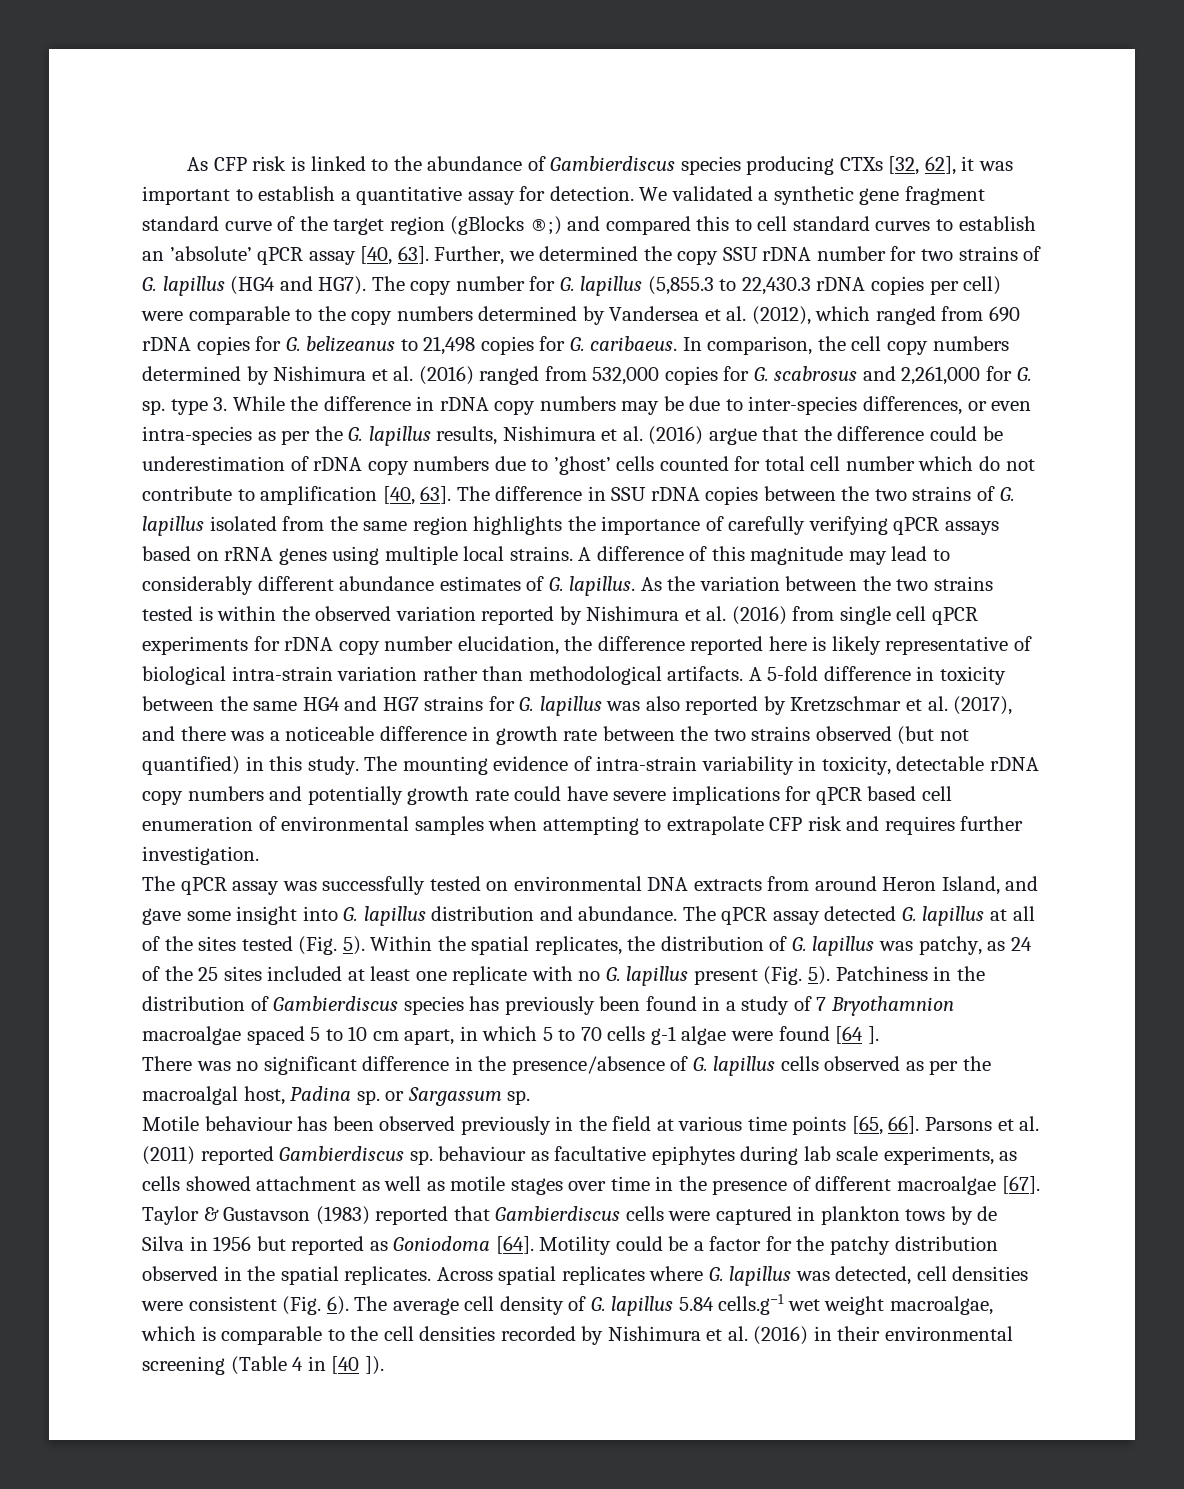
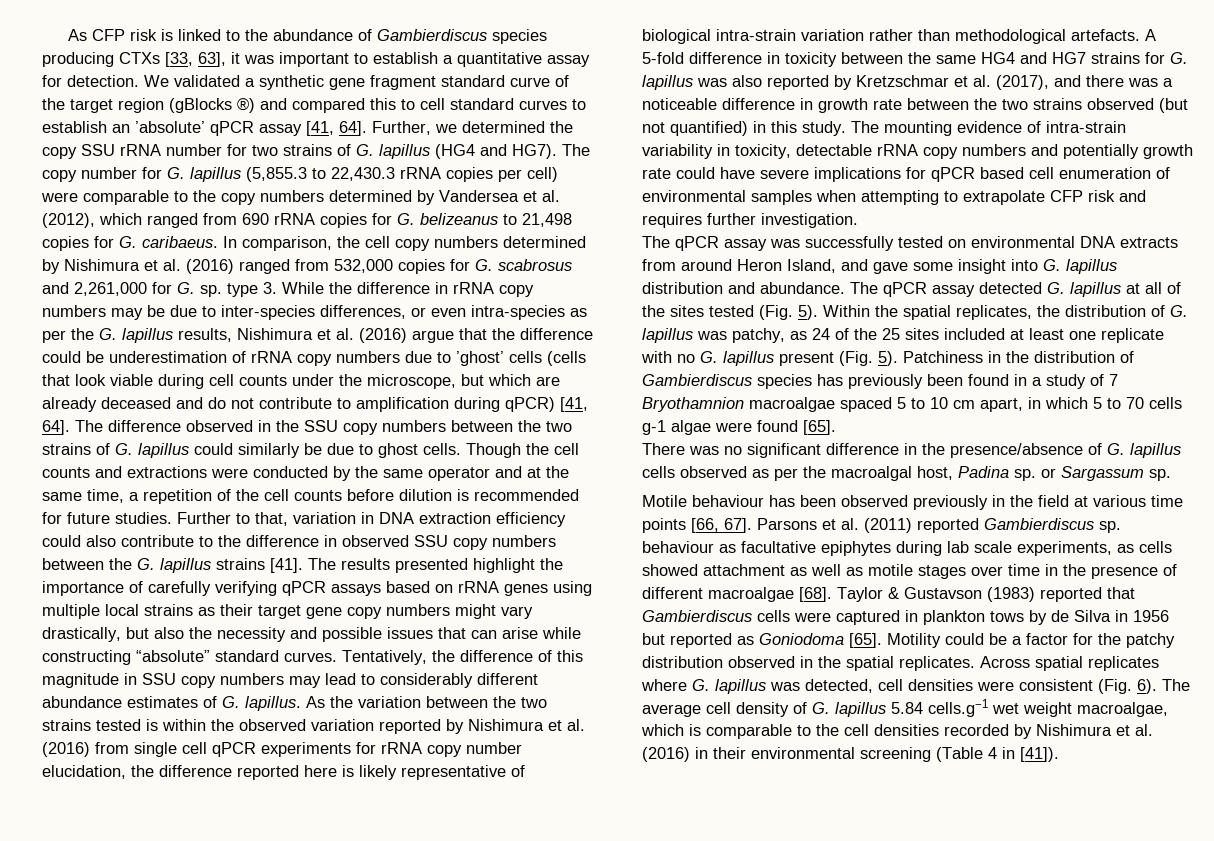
[888,156,956,175] [32, 62], -> [165,52,226,67] [33, 63],
[529,216,562,235] ®;) -> [237,98,255,113] ®)
[360,246,429,265] [40, 63]. -> [306,121,367,136] [41, 64].
[762,247,812,261] rDNA -> [120,144,161,156] rRNA
[816,277,866,291] rDNA -> [400,167,441,179] rRNA
[142,337,191,351] rDNA -> [274,213,315,225] rRNA
[439,397,489,411] rDNA -> [453,282,494,294] rRNA
[313,457,363,471] rDNA -> [251,351,292,363] rRNA
[659,456,974,471] counted for total cell number which -> [547,351,586,366] [42,374,560,389] [42,397,203,412] (cells that look viable during cell counts under the microscope, but which are already deceased and
[382,486,759,505] [40, 63]. The difference in SSU rDNA copies -> [454,397,588,412] [42,420,446,435] during qPCR) [41, 64]. The difference observed in the SSU copy numbers
[209,516,563,535] isolated from the same region highlights -> [194,443,579,458] [42,466,569,481] [42,489,579,504] [42,512,566,527] [42,535,556,550] [42,558,535,573] could similarly be due to ghost cells. Though the cell counts and extractions were conducted by the same operator and at the same time, a repetition of the cell counts before dilution is recommended for future studies. Further to that, variation in DNA extraction efficiency could also contribute to the difference in observed SSU copy numbers between the G. lapillus strains [41]. The results presented highlight
[509,546,844,565] strains. A difference of this magnitude -> [144,604,533,619] [42,627,581,642] [42,650,583,665] [42,673,284,688] strains as their target gene copy numbers might vary drastically, but also the necessity and possible issues that can arise while constructing “absolute” standard curves. Tentatively, the difference of this magnitude in SSU copy numbers
[284,637,334,651] rDNA -> [381,742,422,754] rRNA
[667,666,744,681] artifacts. -> [1071,29,1140,41] artefacts.
[989,757,1039,771] rDNA -> [877,144,918,156] rRNA
[835,1026,879,1044] [64 ]. -> [803,420,836,435] [65].
[851,1116,920,1135] [65, 66]. -> [691,518,752,533] [66, 67].
[1001,1176,1040,1194] [67]. -> [799,587,832,602] [68].
[495,1236,534,1254] [64]. -> [849,633,882,648] [65].
[331,1356,384,1375] [40 ]). -> [1020,747,1059,762] [41]).

